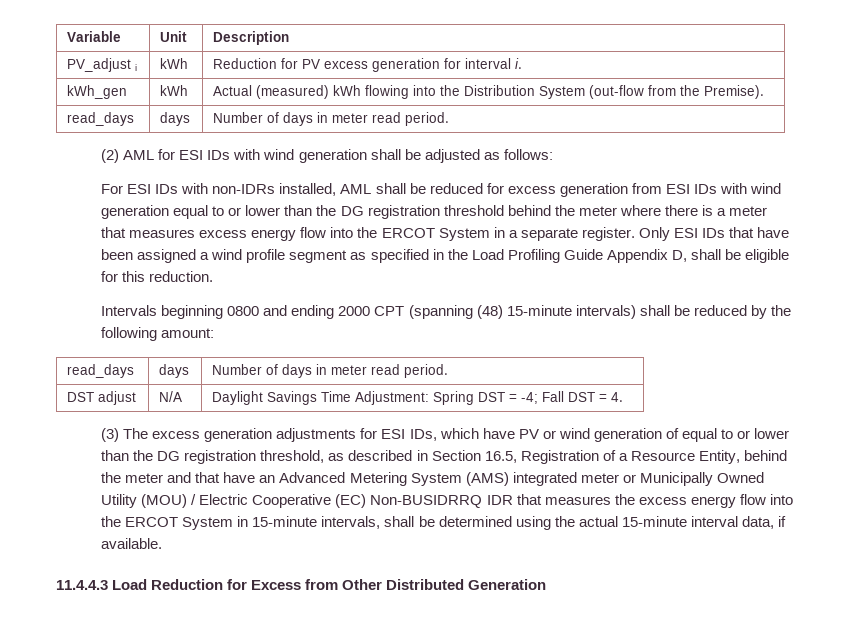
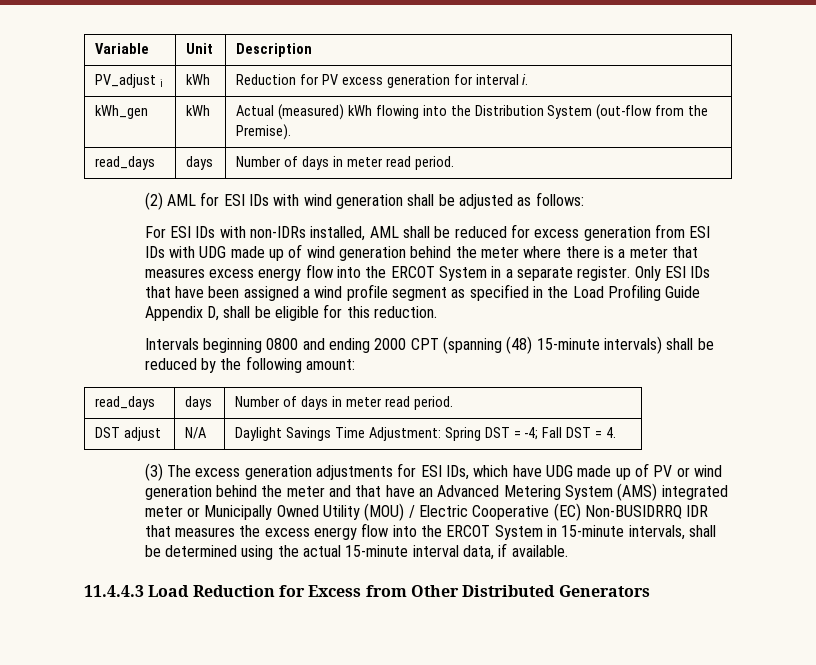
[749,183,781,194] [101,205,504,219] wind generation equal to or lower than the DG registration threshold -> [199,244,406,261] UDG made up of wind generation
[518,428,790,442] [101,450,740,464] PV or wind generation of equal to or lower than the DG registration threshold, as described in Section 16.5, Registration of a Resource Entity, -> [545,463,722,480] [144,485,212,500] UDG made up of PV or wind generation
[468,579,547,590] Generation -> [558,585,650,597] Generators

